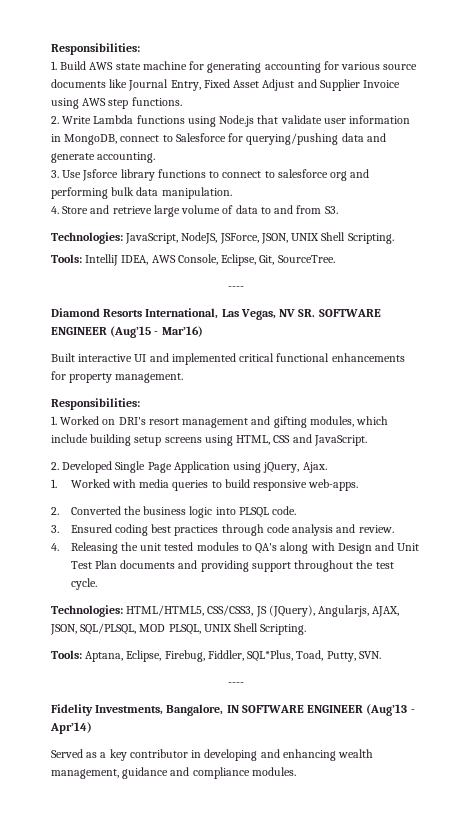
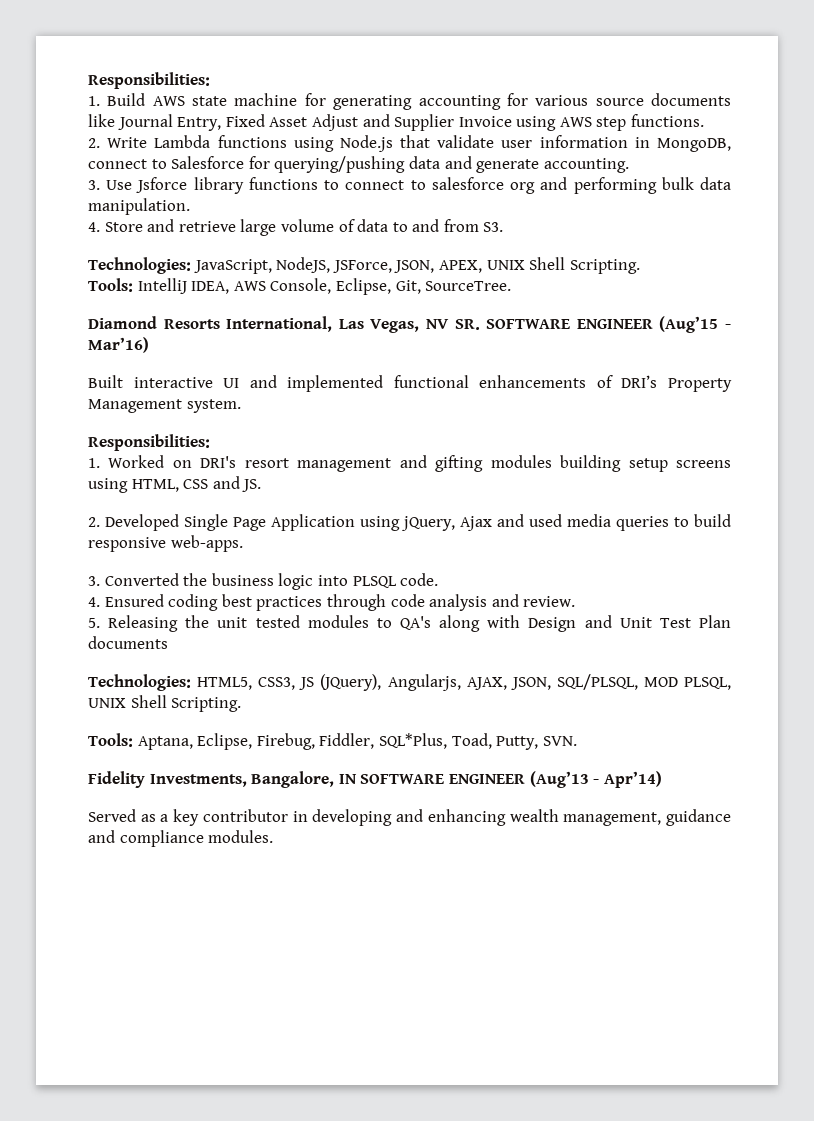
(288, 238) none -> [438,260,482,273] APEX,
[228,286,244,290] // ---- -> (512, 286) none
[239,353,275,362] critical -> (384, 383) none
[51,371,184,383] for property management. -> [596,375,732,392] [88,399,241,413] of DRI’s Property Management system.
[309,416,389,427] [51,434,88,443] modules, which include -> [490,455,552,468] modules
[313,435,367,446] JavaScript. -> [242,479,262,492] JS.
[302,462,327,473] [51,479,136,488] Ajax. // 1. Worked with -> [460,514,562,531] Ajax and used
[51,507,59,515] 2. -> [88,576,100,586] 3.
[51,525,59,533] 3. -> [88,597,100,607] 4.
[51,543,59,551] 4. -> [88,618,100,628] 5.
[178,560,394,572] [70,578,97,590] [51,605,254,617] and providing support throughout the test cycle. // Technologies: HTML/HTML5, CSS/CSS3, -> [88,674,296,691] // Technologies: HTML5, CSS3,
[228,682,244,686] // ---- -> (577, 741) none

